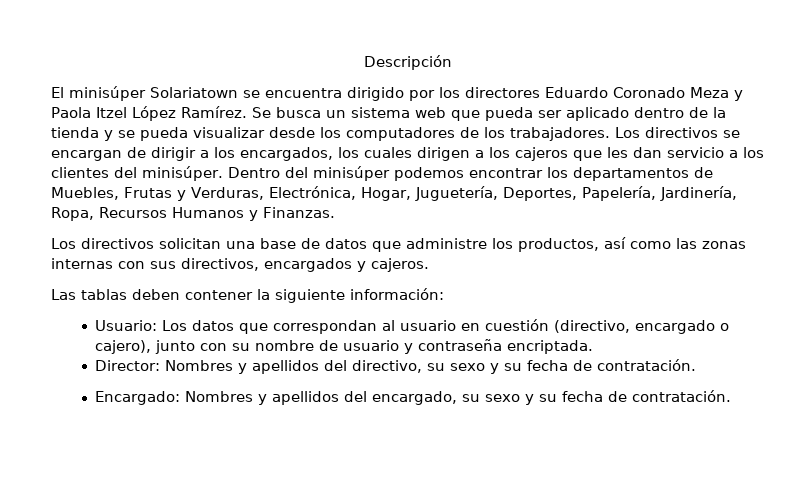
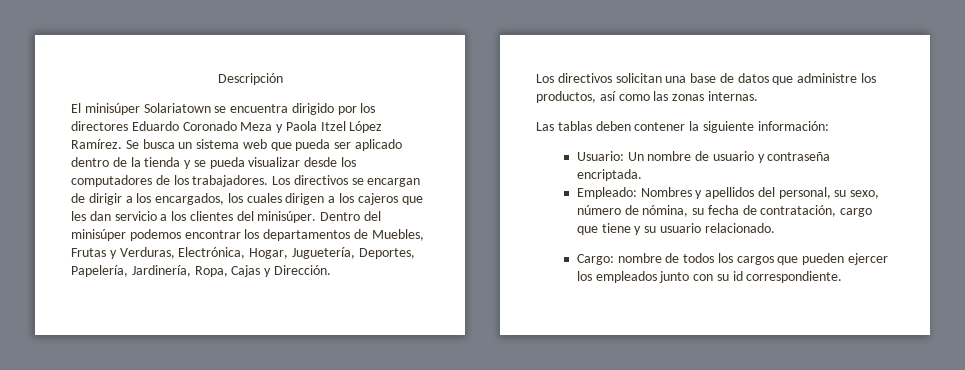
[99,207,335,221] Recursos Humanos y Finanzas. -> [231,265,331,277] Cajas y Dirección.
[51,258,429,272] internas con sus directivos, encargados y cajeros. -> [707,91,758,101] internas.
[162,319,730,334] [95,340,251,354] Los datos que correspondan al usuario en cuestión (directivo, encargado o cajero), junto con su -> [627,152,644,161] Un
[95,359,697,374] [95,390,732,405] Director: Nombres y apellidos del directivo, su sexo y su fecha de contratación. // Encargado: Nombres y apellidos del encargado, su sexo y su fecha de contratación. -> [576,187,880,199] [576,205,873,217] [576,223,775,235] [576,253,888,265] [576,271,843,283] Empleado: Nombres y apellidos del personal, su sexo, número de nómina, su fecha de contratación, cargo que tiene y su usuario relacionado. // Cargo: nombre de todos los cargos que pueden ejercer los empleados junto con su id correspondiente.

